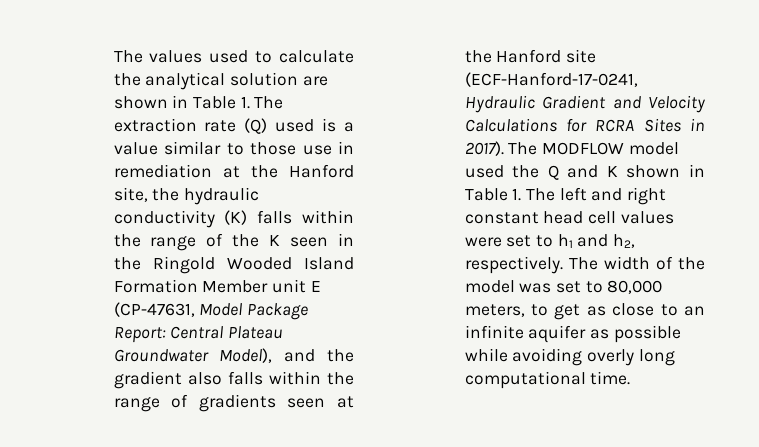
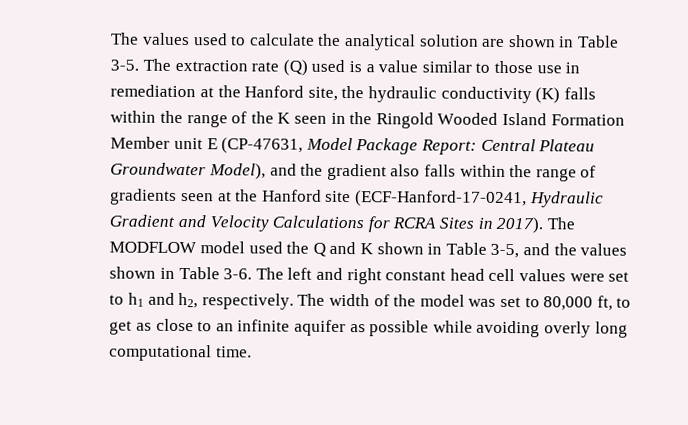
[240,96,250,109] 1. -> [110,59,140,71] 3-5.
[512,188,522,201] 1. -> [490,243,628,259] [109,266,253,280] 3-5, and the values shown in Table 3-6.
[464,304,525,317] meters, -> [596,295,613,311] ft,

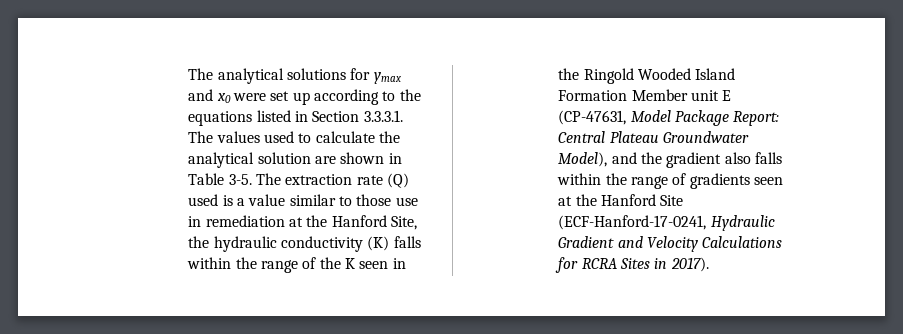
[111,32,140,45] The -> [188,68,401,84] [188,89,421,105] [188,110,403,126] [188,131,214,143] The analytical solutions for ymax and x0 were set up according to the equations listed in Section 3.3.3.1. The
[307,86,338,101] site, -> [391,216,418,230] Site,
[325,190,352,203] site -> [660,195,684,206] Site
[546,217,575,230] [109,241,628,259] [109,266,630,285] [109,292,632,311] [109,318,628,338] [109,344,253,362] The MODFLOW model used the Q and K shown in Table 3-5, and the values shown in Table 3-6. The left and right constant head cell values were set to h1 and h2, respectively. The width of the model was set to 80,000 ft, to get as close to an infinite aquifer as possible while avoiding overly long computational time. -> (709, 264) none

